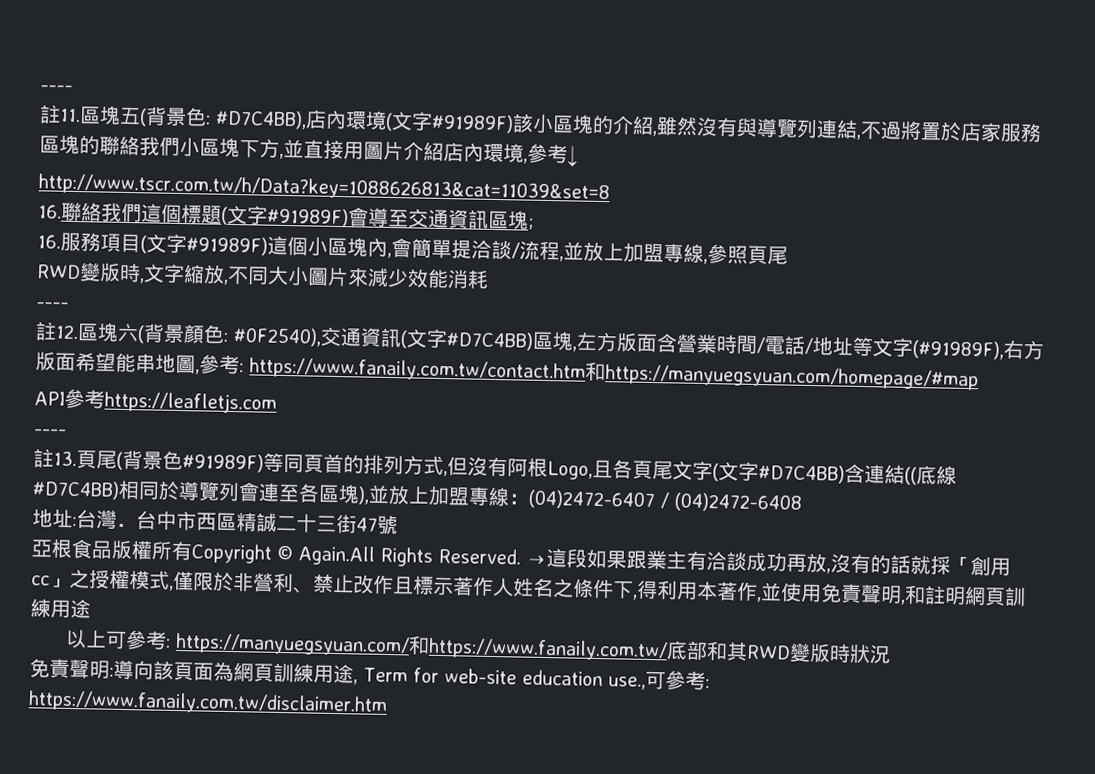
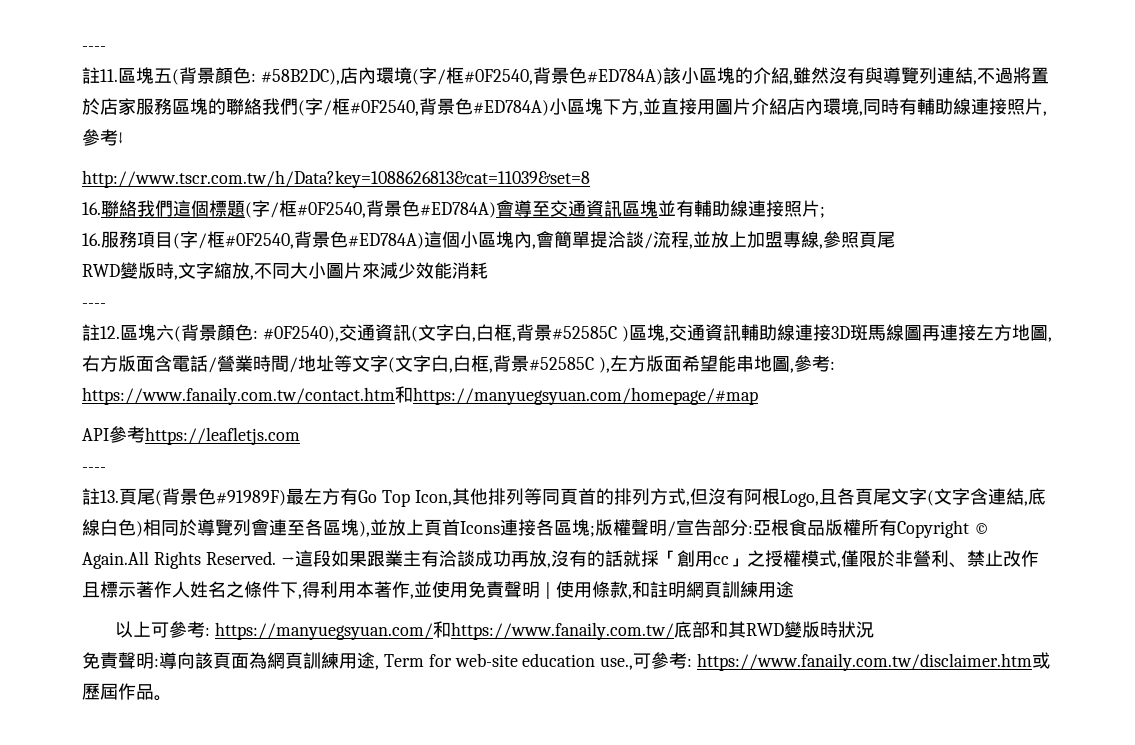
[185,107,514,134] 色: #D7C4BB),店內環境(文字#91989F) -> [215,67,663,85] 顏色: #58B2DC),店內環境(字/框#0F2540,背景色#ED784A)
(180, 146) none -> [298,98,549,116] (字/框#0F2540,背景色#ED784A)
(528, 161) none -> [863,98,1047,116] 同時有輔助線連接照片,
[227,204,349,228] 文字#91989F) -> [252,200,496,218] 字/框#0F2540,背景色#ED784A)
(529, 220) none -> [658,200,820,217] 並有輔助線連接照片
[146,233,268,256] 文字#91989F) -> [180,231,424,249] 字/框#0F2540,背景色#ED784A)
[446,331,678,353] #D7C4BB)區塊,左方版面含 -> [453,324,1052,342] [82,355,217,373] 白,白框,背景#52585C )區塊,交通資訊輔助線連接3D斑馬線圖再連接左方地圖,右方版面含電話/
[764,335,813,355] 電話/ -> (298, 365) none
[912,339,1024,360] (#91989F),右 -> [388,355,628,373] (文字白,白框,背景#52585C ),左
(264, 463) none -> [286,488,524,507] 最左方有Go Top Icon,其他排列
[758,463,957,486] [32,480,120,500] #D7C4BB)含連結((底線#D7C4BB) -> [969,488,1046,506] [82,519,143,537] 含連結,底線白色)
[428,485,802,513] [32,508,398,535] 加盟專線：(04)2472-6407 / (04)2472-6408 // 地址:台灣．台中市西區精誠二十三街47號 // -> [424,519,753,537] 頁首Icons連接各區塊;版權聲明/宣告部分:
(902, 594) none -> [544,581,628,599] | 使用條款
(388, 703) none -> [1032,652,1051,669] [82,683,172,701] 或歷屆作品。

